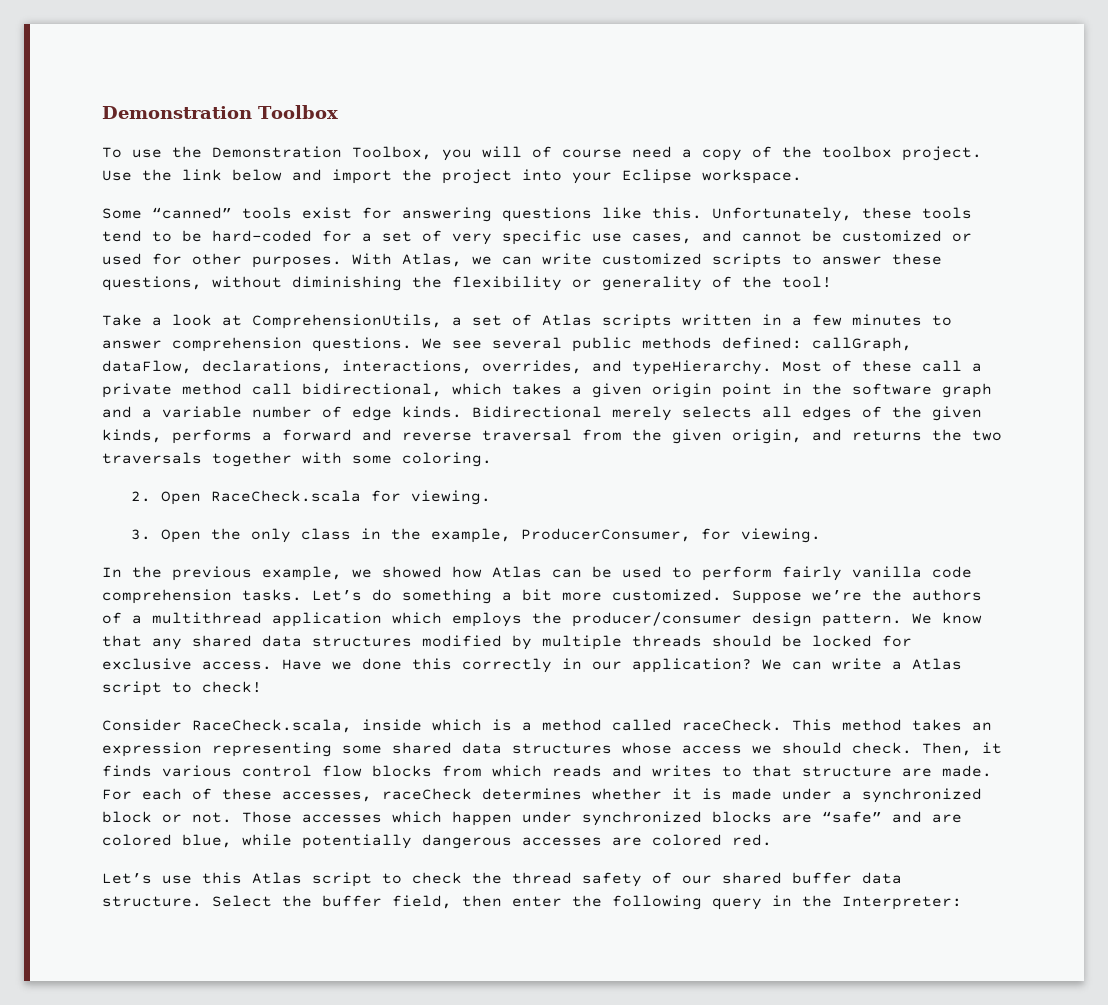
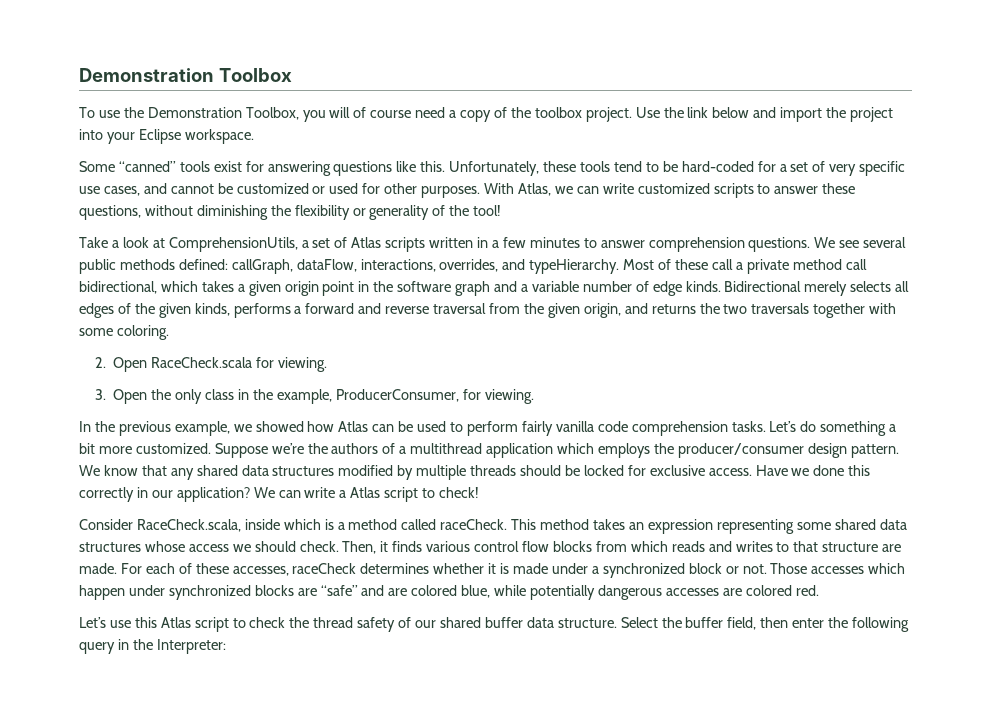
[202,360,332,374] declarations, -> (357, 265) none

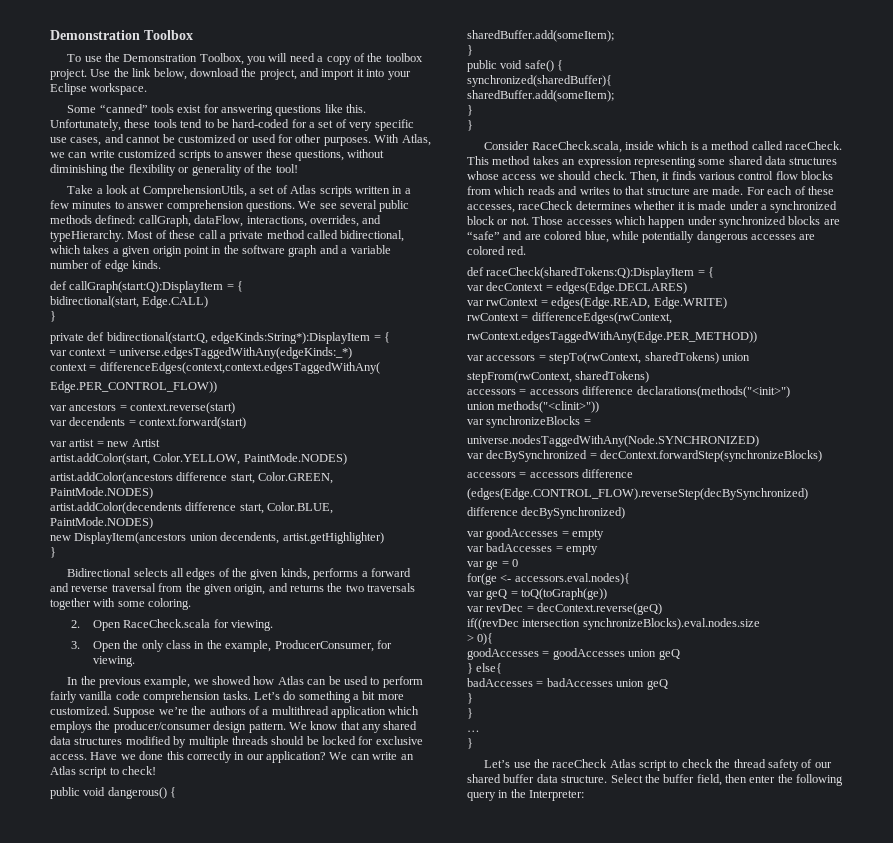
[353,107,412,118] of course -> (288, 57) none
[712,107,894,122] below and import the project -> [153,68,364,80] below, download the project, and import it
[845,259,867,270] call -> [307,230,338,239] called
[724,281,848,296] Bidirectional merely -> [50,281,244,293] [50,296,209,308] [50,311,56,322] [50,332,390,344] [50,347,353,359] [50,362,380,374] [50,381,217,393] [50,402,236,414] [50,417,247,429] [50,439,160,447] [50,453,347,465] [50,472,334,484] [50,487,153,499] [50,502,334,514] [50,517,153,529] [50,532,384,544] [50,547,56,558] [67,568,132,577] // def callGraph(start:Q):DisplayItem = { // bidirectional(start, Edge.CALL) // } // private def bidirectional(start:Q, edgeKinds:String*):DisplayItem = { // var context = universe.edgesTaggedWithAny(edgeKinds:_*) // context = differenceEdges(context,context.edgesTaggedWithAny( // Edge.PER_CONTROL_FLOW)) // var ancestors = context.reverse(start) // var decendents = context.forward(start) // var artist = new Artist // artist.addColor(start, Color.YELLOW, PaintMode.NODES) // artist.addColor(ancestors difference start, Color.GREEN, PaintMode.NODES) // artist.addColor(decendents difference start, Color.BLUE, PaintMode.NODES) // new DisplayItem(ancestors union decendents, artist.getHighlighter) // } // Bidirectional
[339,490,347,498] a -> [400,754,414,760] an
(480, 492) none -> [50,787,177,799] [467,30,614,42] [467,45,473,56] [467,60,564,72] [467,75,612,87] [467,90,614,102] [467,105,473,116] [467,120,473,131] // public void dangerous() { // sharedBuffer.add(someItem); // } // public void safe() { // synchronized(sharedBuffer){ // sharedBuffer.add(someItem); // } // }
(819, 590) none -> [467,267,715,279] [467,282,688,294] [467,297,727,309] [467,312,672,324] [467,331,757,343] [467,352,750,364] [467,371,650,383] [467,386,790,398] [467,401,600,413] [467,416,591,428] [467,435,759,447] [467,450,823,462] [467,469,634,478] [467,488,808,500] [467,507,626,519] [467,528,605,540] [467,543,599,555] [467,559,519,570] [467,573,630,585] [467,588,608,600] [467,603,663,615] [467,618,760,630] [467,633,494,645] [467,648,680,660] [467,663,503,674] [467,678,668,690] [467,693,473,704] [467,708,473,719] [467,730,480,732] [467,738,473,749] // def raceCheck(sharedTokens:Q):DisplayItem = { // var decContext = edges(Edge.DECLARES) // var rwContext = edges(Edge.READ, Edge.WRITE) // rwContext = differenceEdges(rwContext, // rwContext.edgesTaggedWithAny(Edge.PER_METHOD)) // var accessors = stepTo(rwContext, sharedTokens) union // stepFrom(rwContext, sharedTokens) // accessors = accessors difference declarations(methods("<init>") // union methods("<clinit>")) // var synchronizeBlocks = // universe.nodesTaggedWithAny(Node.SYNCHRONIZED) // var decBySynchronized = decContext.forwardStep(synchronizeBlocks) // accessors = accessors difference // (edges(Edge.CONTROL_FLOW).reverseStep(decBySynchronized) // difference decBySynchronized) // var goodAccesses = empty // var badAccesses = empty // var ge = 0 // for(ge <- accessors.eval.nodes){ // var geQ = toQ(toGraph(ge)) // var revDec = decContext.reverse(geQ) // if((revDec intersection synchronizeBlocks).eval.nodes.size // > 0){ // goodAccesses = goodAccesses union geQ // } else{ // badAccesses = badAccesses union geQ // } // } // … // }
[134,617,157,628] this -> [533,759,608,768] the raceCheck

